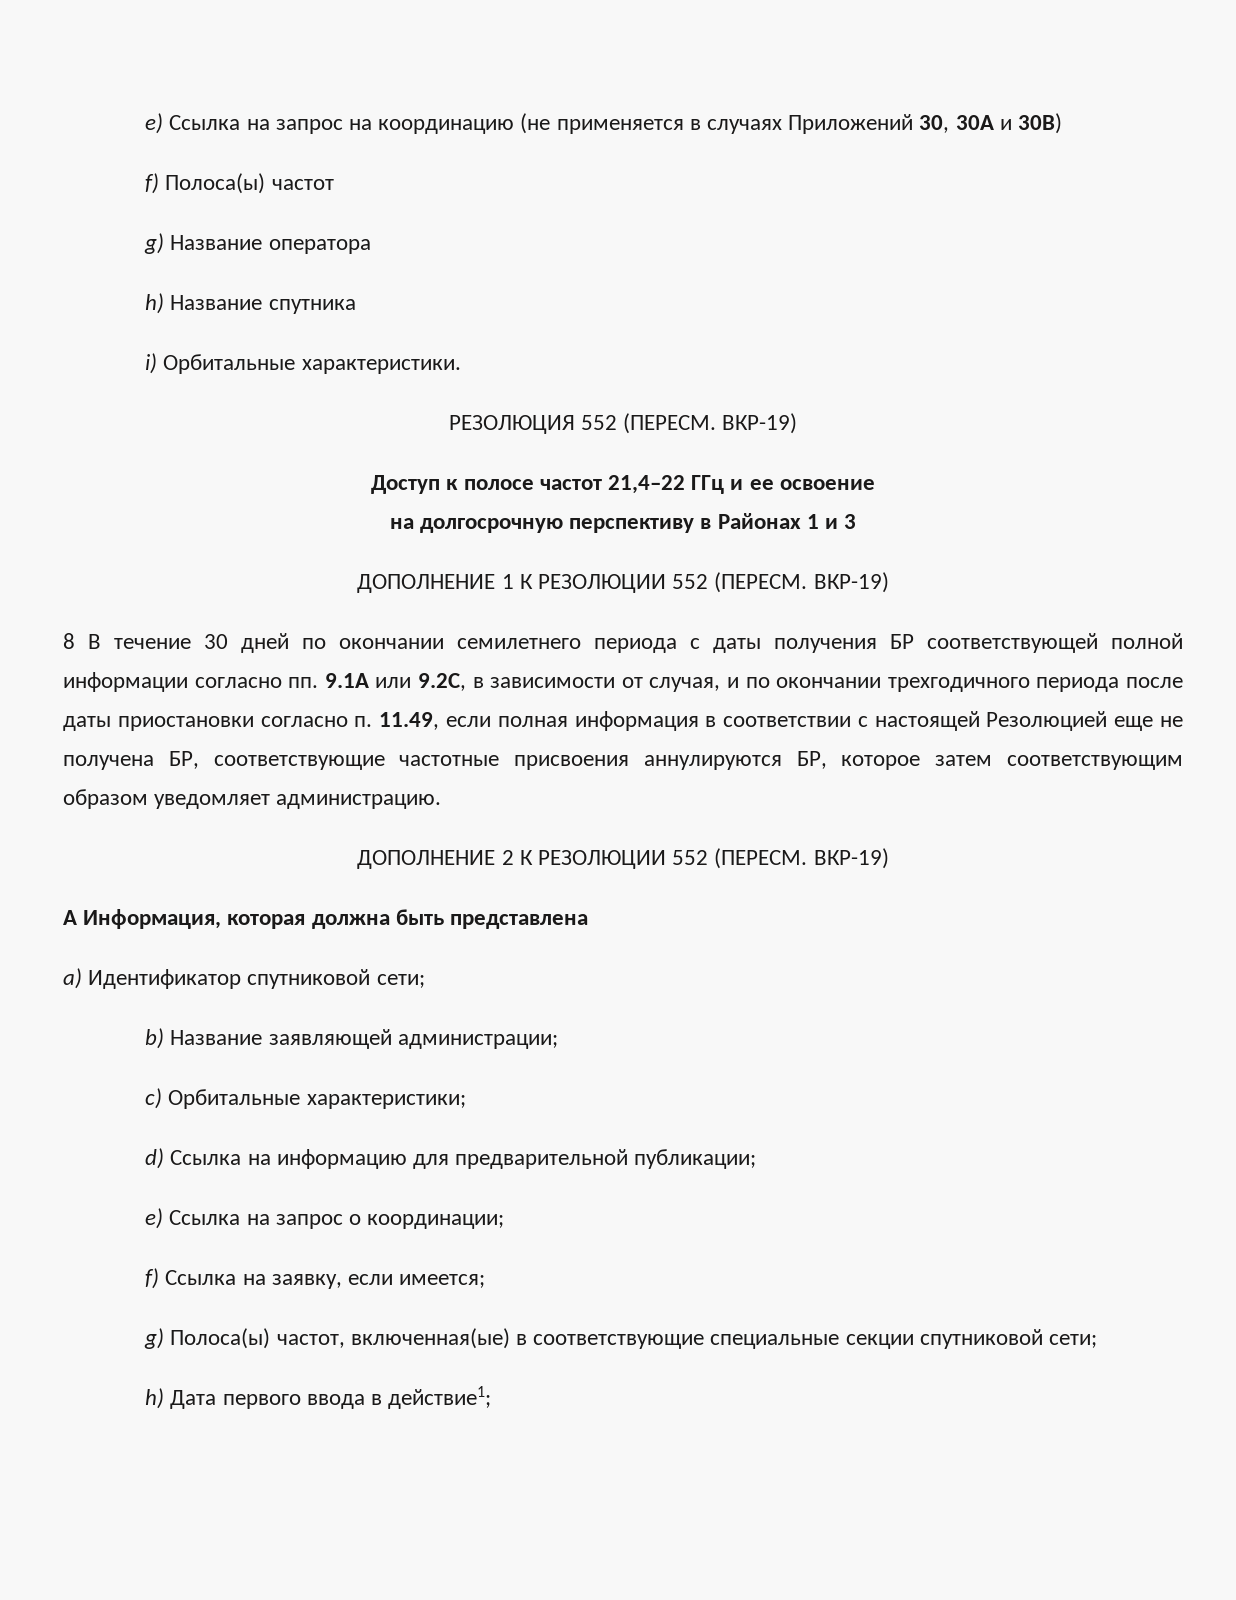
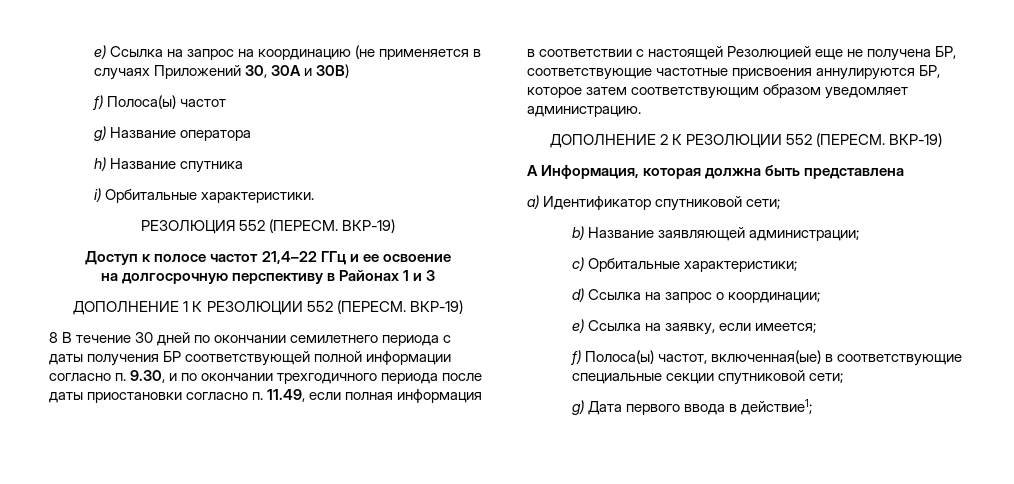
[288,673,721,692] пп. 9.1А или 9.2С, в зависимости от случая, -> [115,370,166,383] п. 9.30,
[276,1149,757,1169] [145,1208,270,1229] информацию для предварительной публикации; // e) Ссылка на -> (661, 296) none
[145,1268,160,1289] f) -> [571,319,584,333] e)
[144,1328,165,1349] g) -> [569,350,581,365] f)
[145,1388,165,1409] h) -> [571,400,584,415] g)

